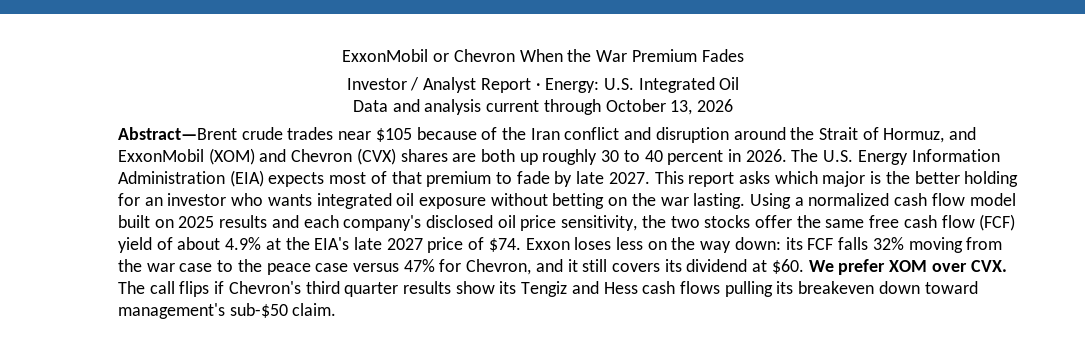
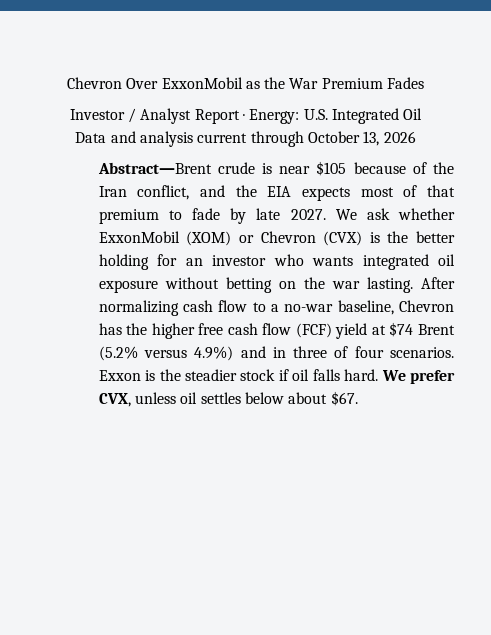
[342,49,563,62] ExxonMobil or Chevron When -> [66,77,260,89] Chevron Over ExxonMobil as
[287,127,334,140] trades -> [262,163,273,174] is
[564,127,977,143] [117,148,1000,165] [117,170,264,187] conflict and disruption around the Strait of Hormuz, and ExxonMobil (XOM) and Chevron (CVX) shares are both up roughly 30 to 40 percent in 2026. The U.S. Energy Information Administration (EIA) -> [137,185,292,200] conflict, and the EIA
[654,171,866,187] This report asks which major -> [335,208,455,220] [98,231,363,246] We ask whether ExxonMobil (XOM) or Chevron (CVX)
[750,193,1016,209] [117,215,865,231] Using a normalized cash flow model built on 2025 results and each company's disclosed oil price sensitivity, the two stocks offer the same -> [421,277,455,289] [98,300,454,316] [98,323,195,339] After normalizing cash flow to a no-war baseline, Chevron has the higher
[156,237,1003,253] [117,259,1007,275] [117,281,978,297] [117,303,337,319] of about 4.9% at the EIA's late 2027 price of $74. Exxon loses less on the way down: its FCF falls 32% moving from the war case to the peace case versus 47% for Chevron, and it still covers its dividend at $60. We prefer XOM over CVX. The call flips if Chevron's third quarter results show its Tengiz and Hess cash flows pulling its breakeven down toward management's sub-$50 claim. -> [371,322,456,337] [98,346,454,361] [98,369,455,384] [98,391,358,407] at $74 Brent (5.2% versus 4.9%) and in three of four scenarios. Exxon is the steadier stock if oil falls hard. We prefer CVX, unless oil settles below about $67.

